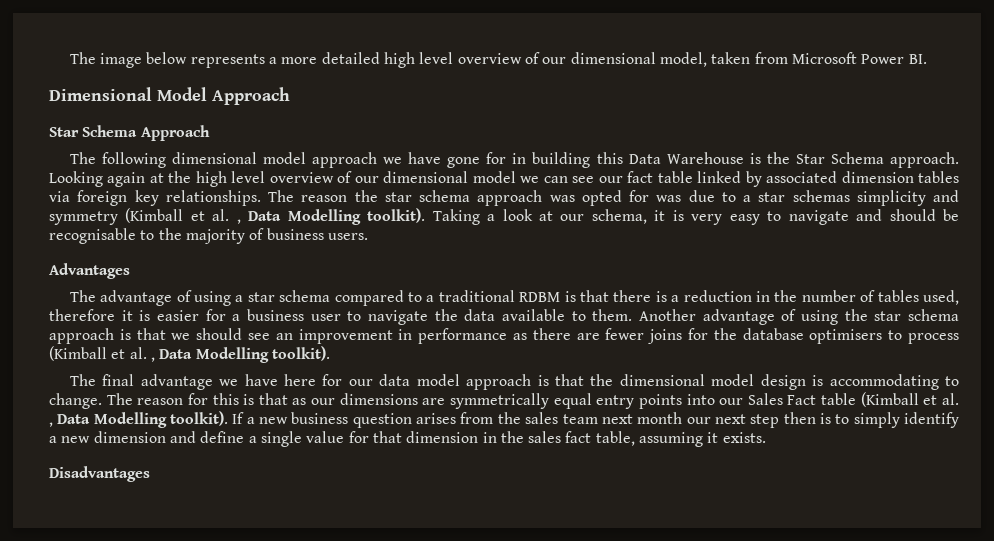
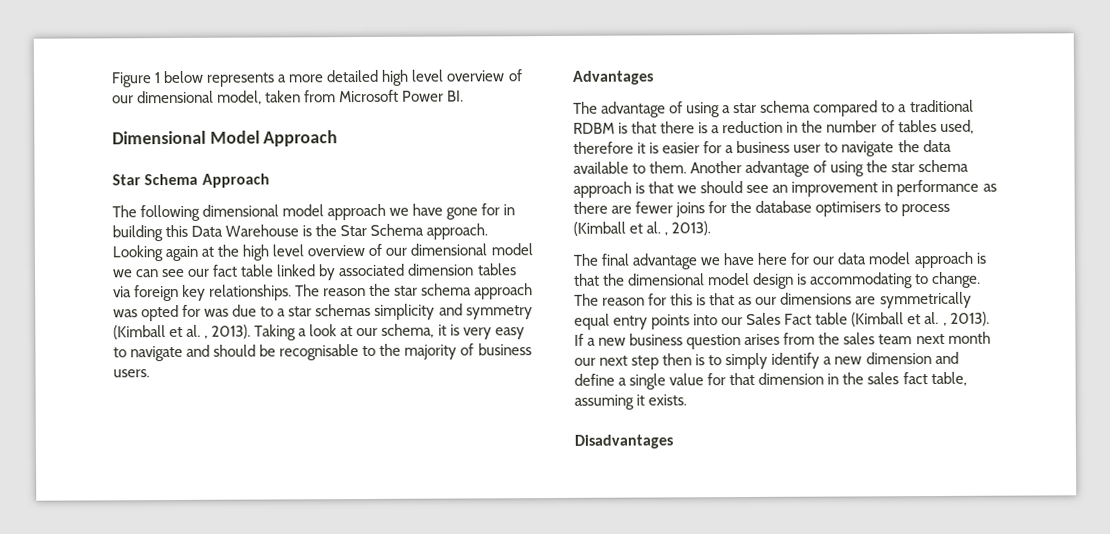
[69,52,143,68] The image -> [111,72,162,88] Figure 1
[248,208,426,225] Data Modelling toolkit). -> [211,324,252,339] 2013).
[159,346,330,363] Data Modelling toolkit). -> [671,221,712,236] 2013).
[57,411,229,428] Data Modelling toolkit). -> [949,311,990,326] 2013).

